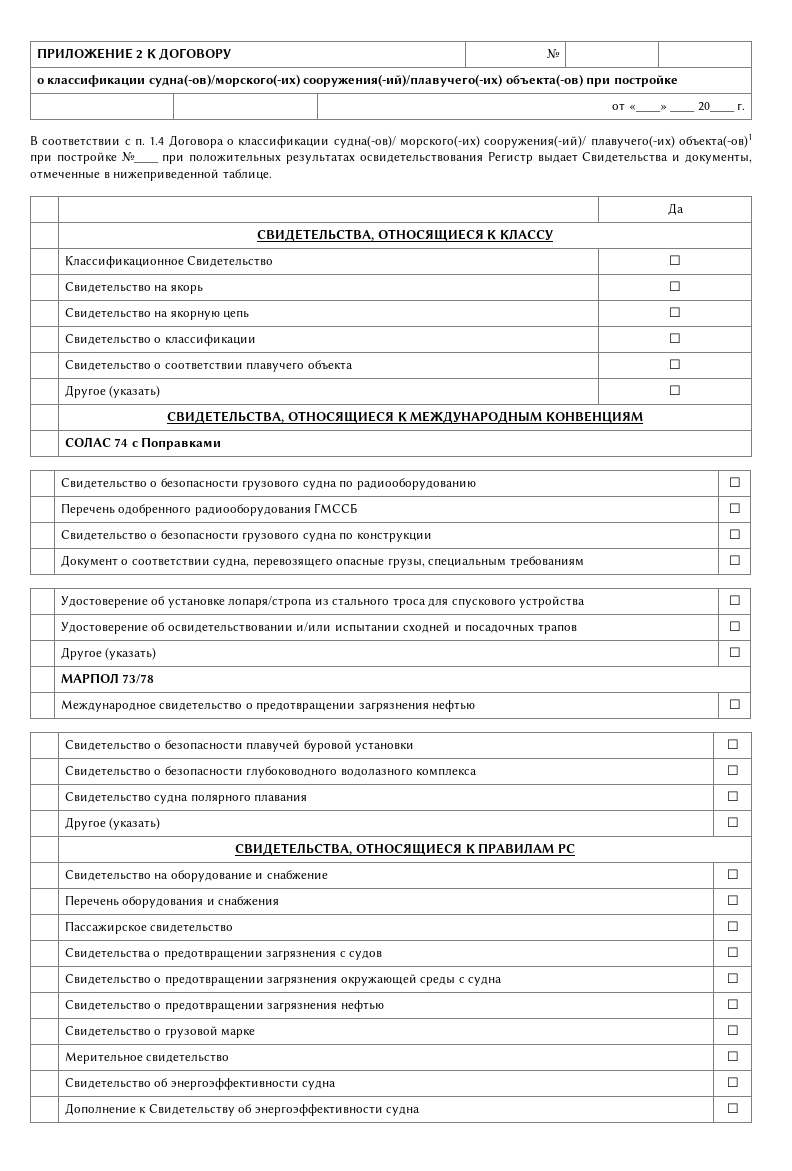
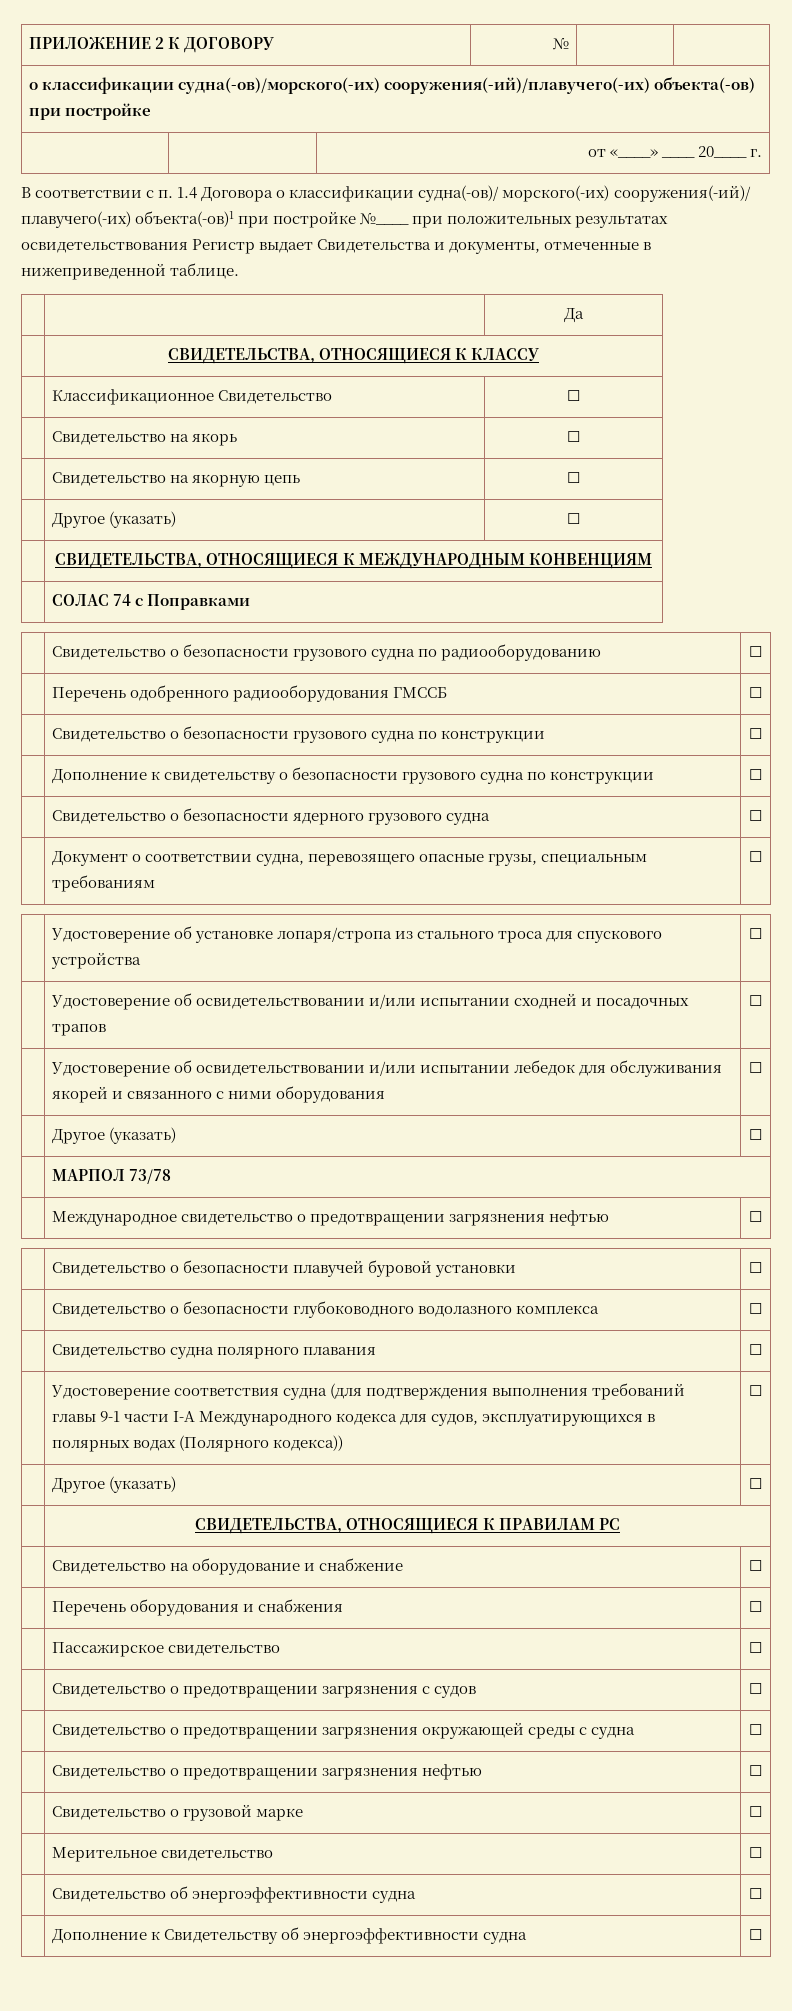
[64,334,256,346] [669,333,681,343] [64,360,353,372] [669,359,681,369] // | Свидетельство о классификации | ☐ // | Свидетельство о соответствии плавучего объекта | ☐ -> (580, 477) none
(741, 534) none -> [51,767,655,784] [749,769,762,780] [51,808,491,825] [749,810,762,821] // | Дополнение к свидетельству о безопасности грузового судна по конструкции | ☐ // | Свидетельство о безопасности ядерного грузового судна | ☐
(741, 626) none -> [50,1060,723,1077] [51,1086,386,1103] [749,1062,762,1073] // | Удостоверение об освидетельствовании и/или испытании лебедок для обслуживания якорей и связанного с ними оборудования | ☐
(739, 796) none -> [50,1383,686,1400] [51,1411,656,1426] [51,1435,344,1452] [749,1385,762,1396] // | Удостоверение соответствия судна (для подтверждения выполнения требований главы 9-1 части I-A Международного кодекса для судов, эксплуатирующихся в полярных водах (Полярного кодекса)) | ☐
[64,948,151,959] Свидетельства -> [51,1683,166,1697] Свидетельство

